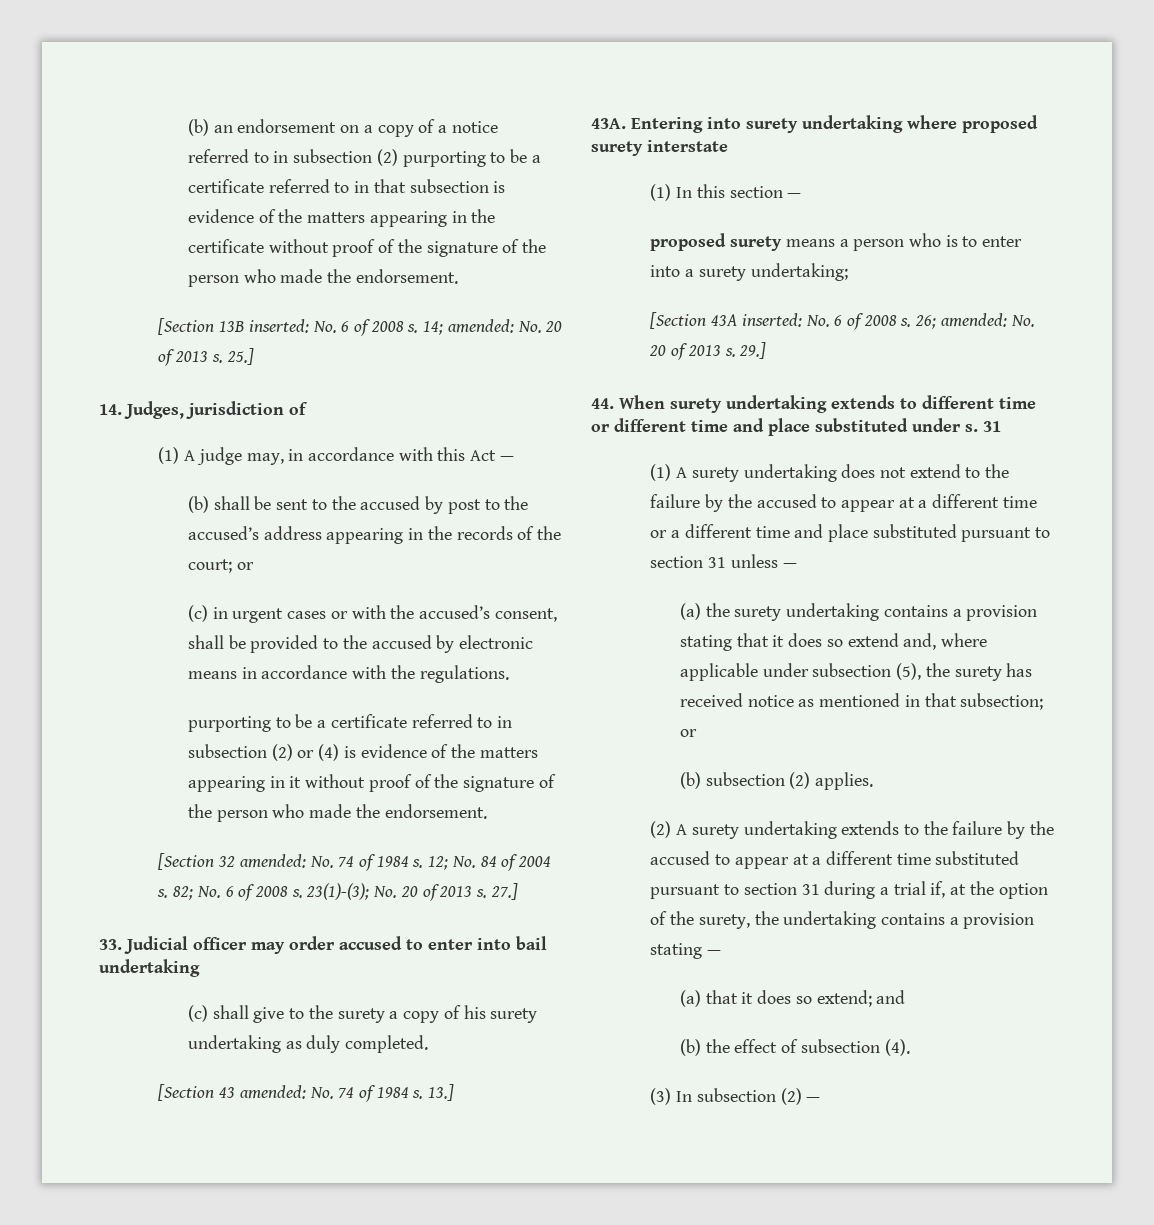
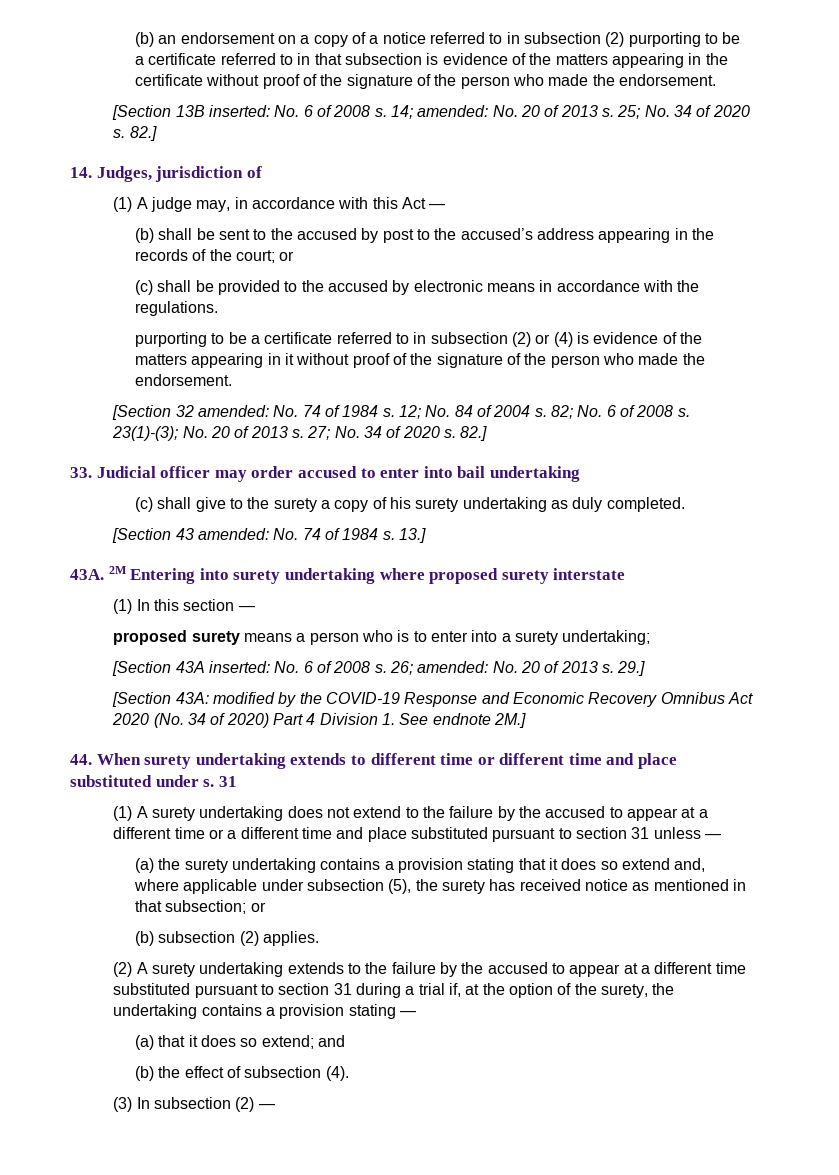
[226,348,254,365] 25.] -> [617,105,750,119] [113,126,157,141] 25; No. 34 of 2020 s. 82.]
[212,605,557,623] in urgent cases or with the accused’s consent, -> (154, 287) none
[490,883,518,900] 27.] -> [307,426,488,441] 27; No. 34 of 2020 s. 82.]
(626, 123) none -> [108,566,126,574] 2M
(767, 350) none -> [112,692,753,707] [112,713,526,728] // [Section 43A: modified by the COVID-19 Response and Economic Recovery Omnibus Act 2020 (No. 34 of 2020) Part 4 Division 1. See endnote 2M.]

